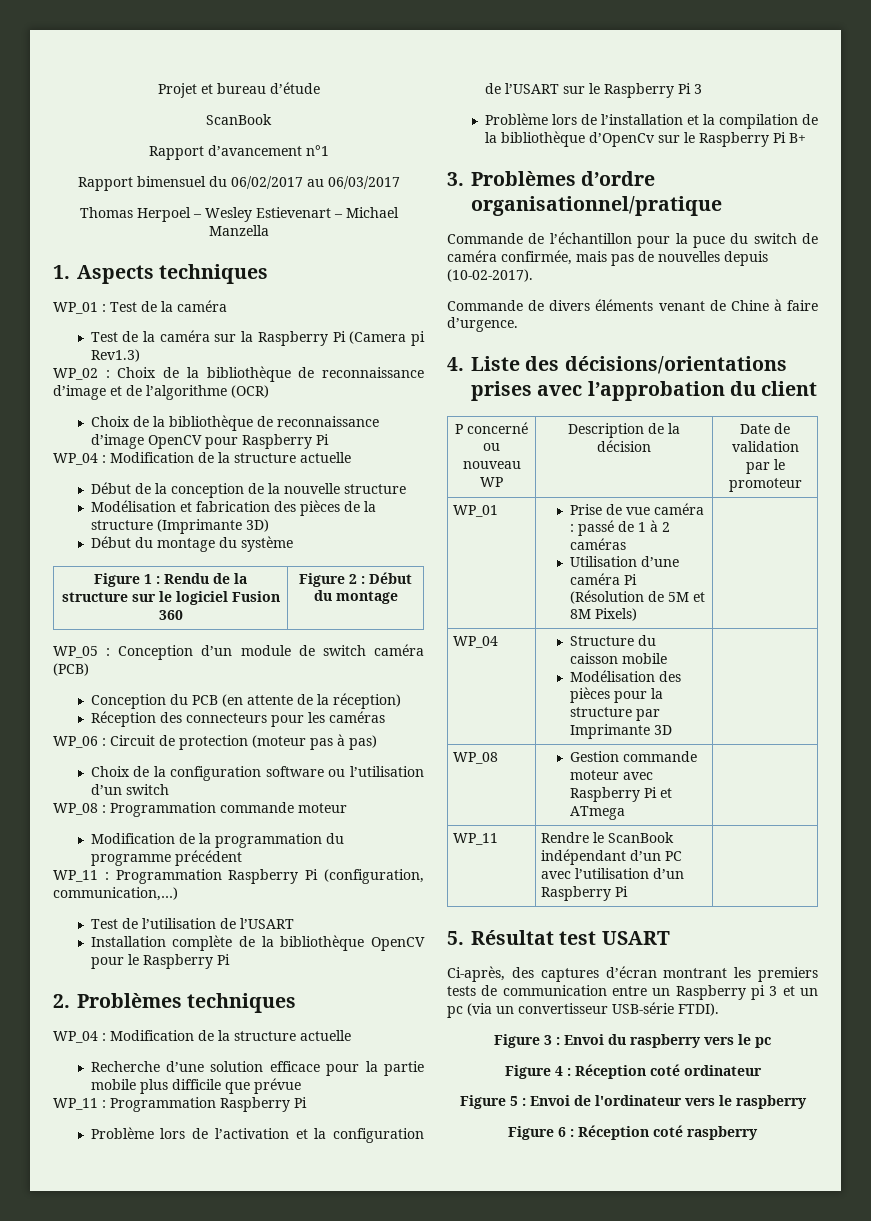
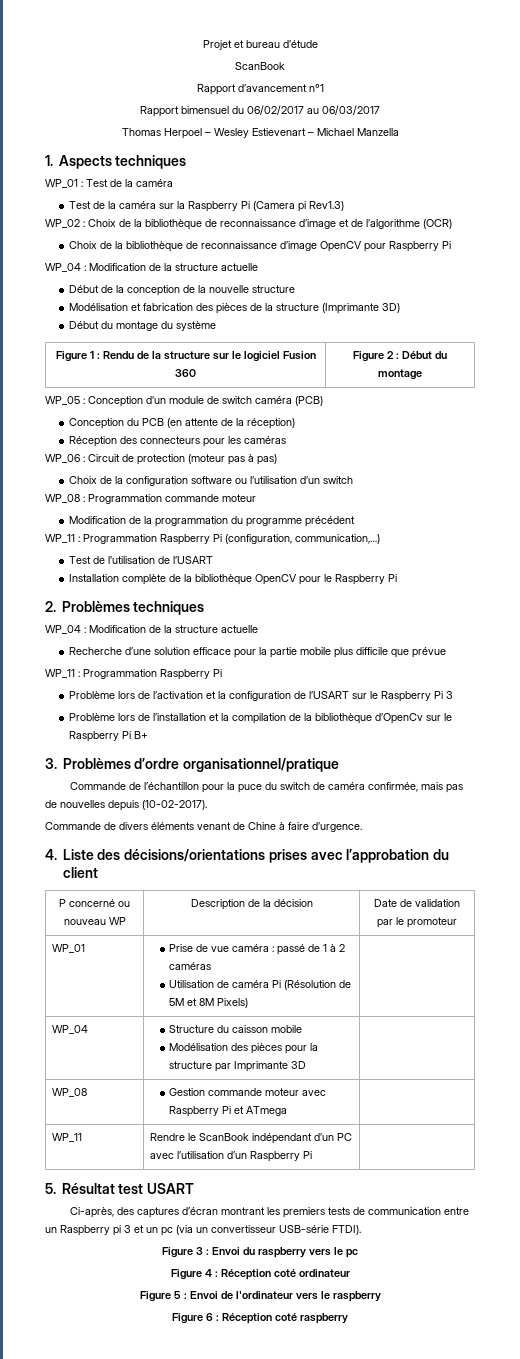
[640,556,679,567] d’une -> [217,980,230,988] de

